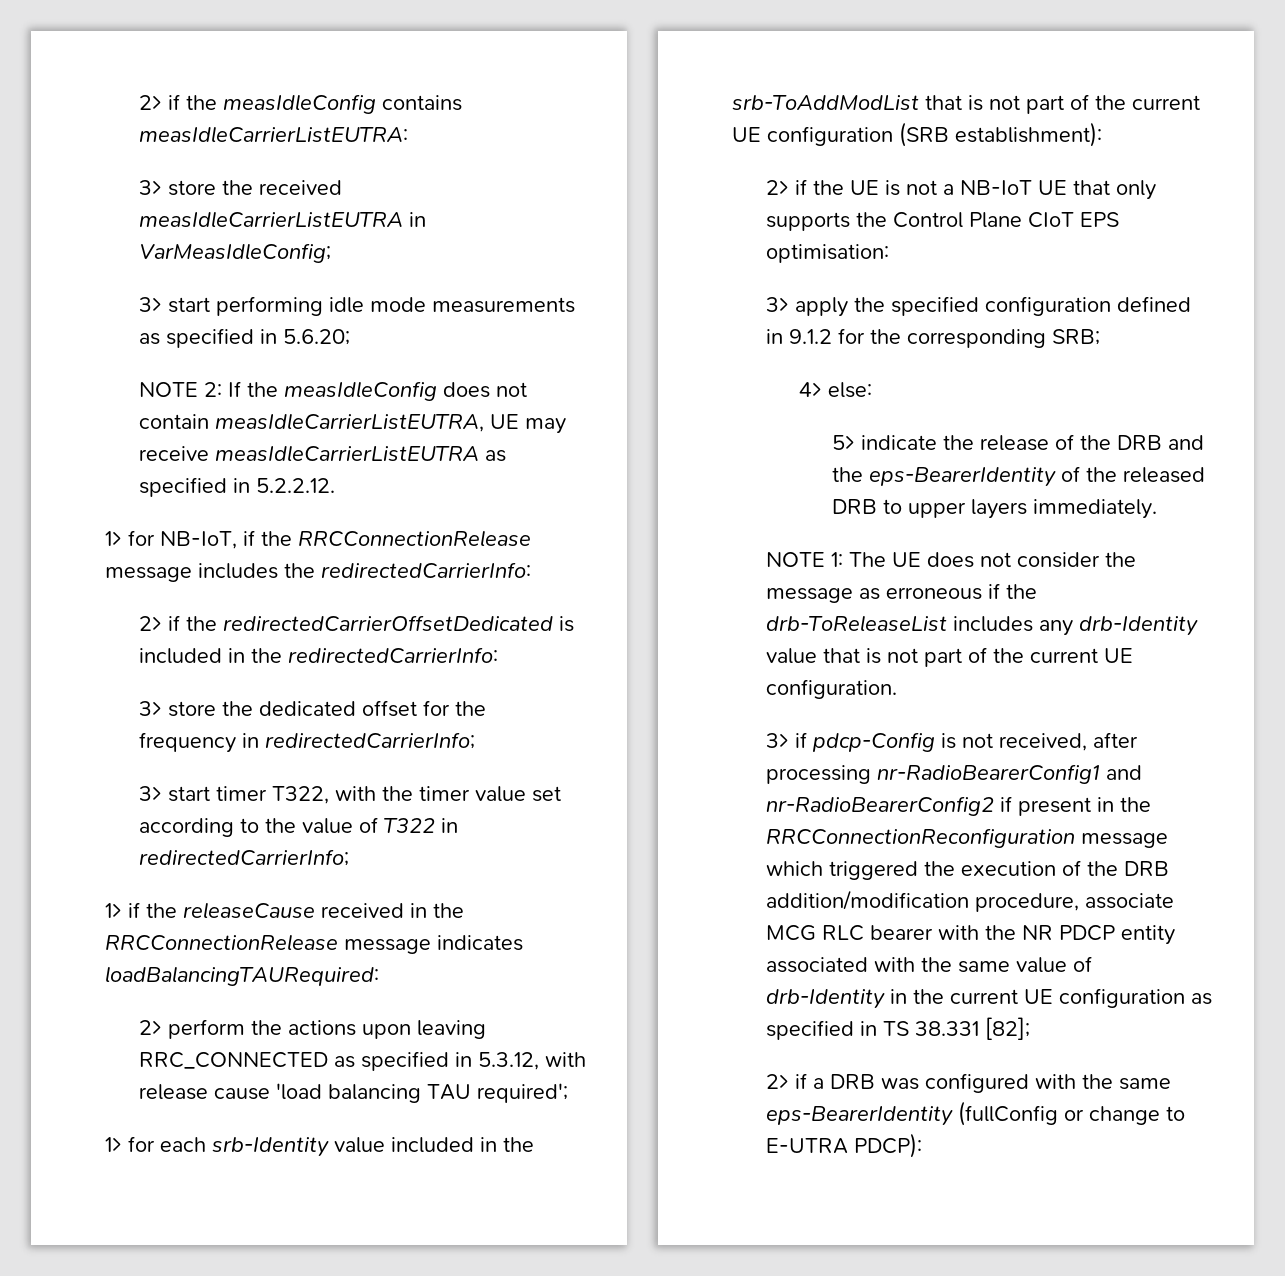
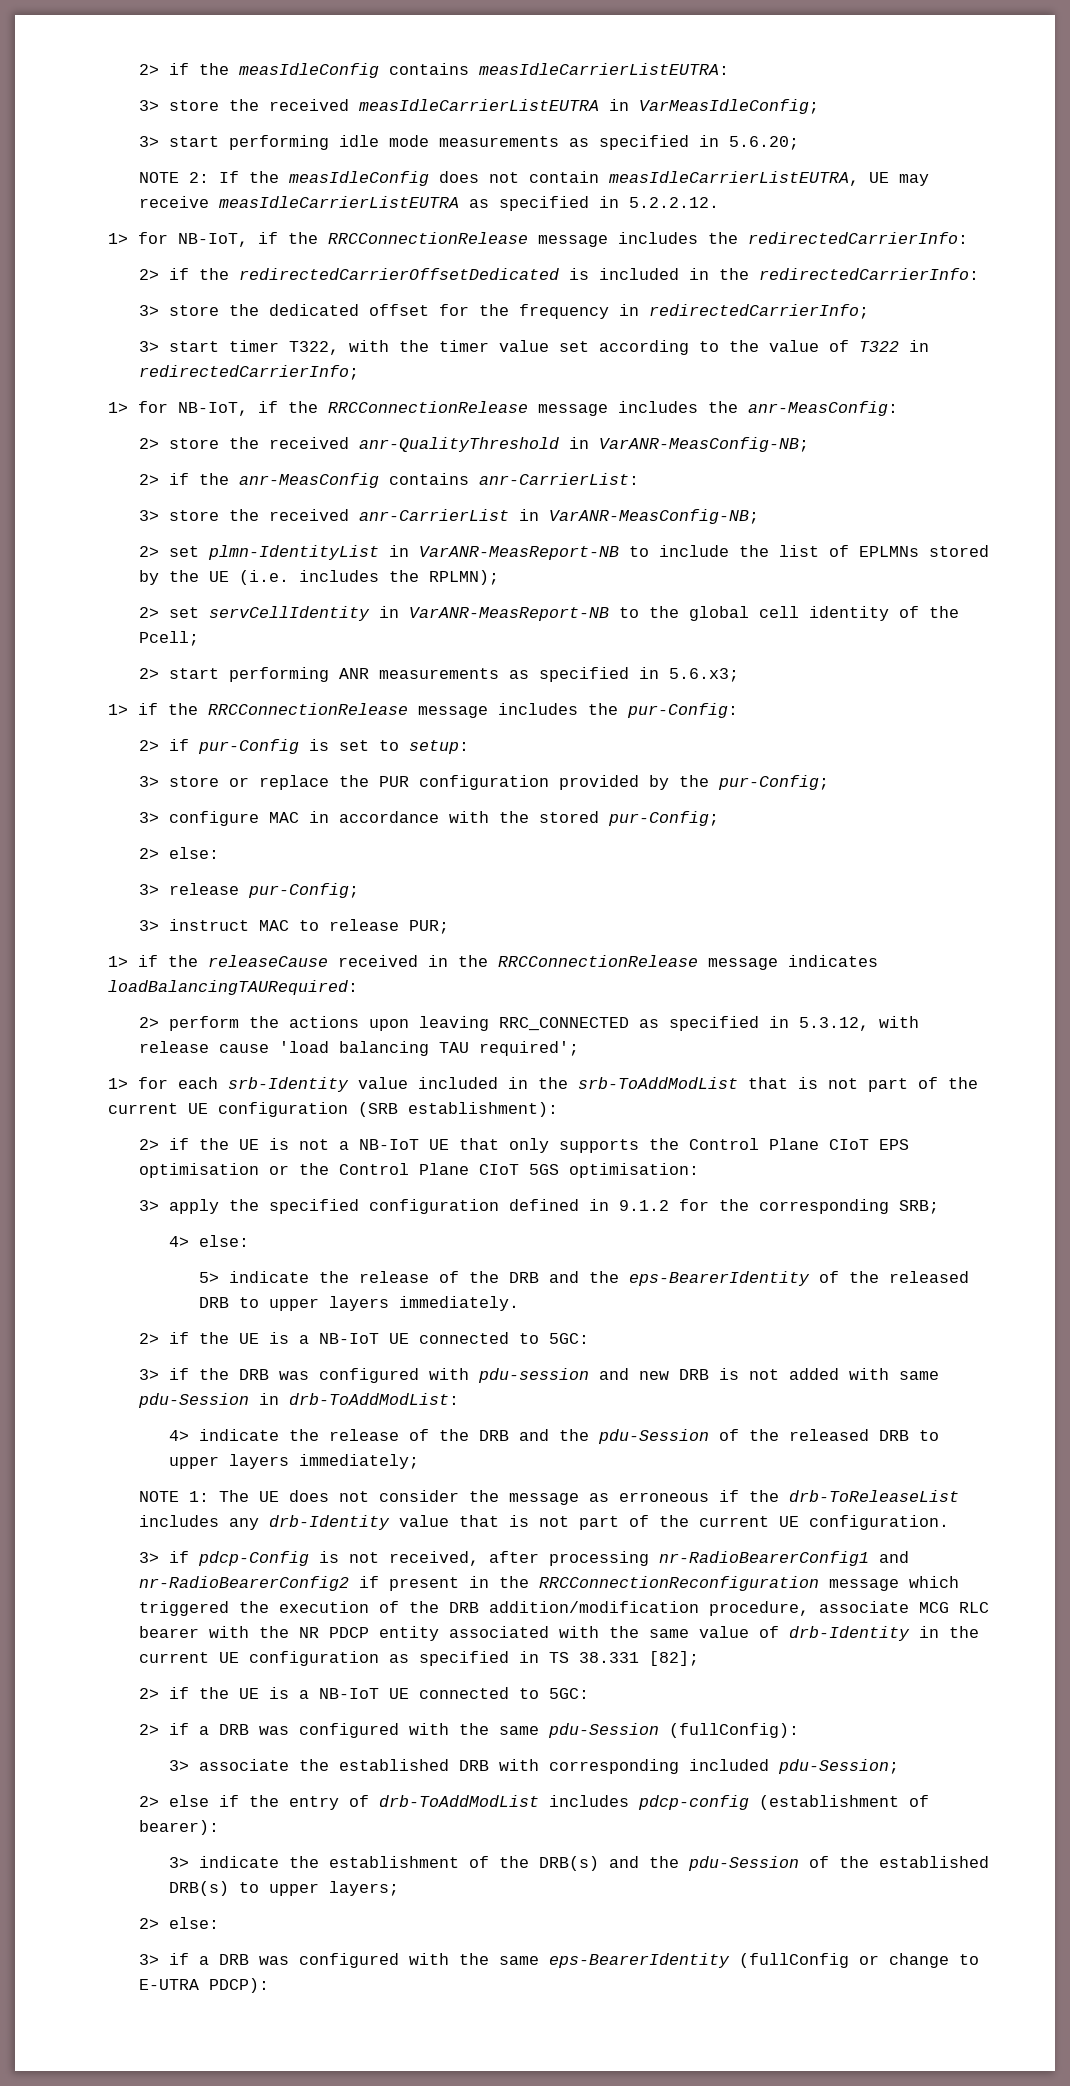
(349, 857) none -> [108,401,899,416] [138,437,809,452] [138,473,639,488] [138,509,759,524] [138,545,989,560] [138,570,499,585] [138,606,959,621] [138,631,199,646] [138,667,739,682] [108,703,739,718] [138,739,469,754] [138,775,829,790] [138,811,719,826] [138,847,219,859] [138,883,359,898] [138,919,449,934] // 1> for NB-IoT, if the RRCConnectionRelease message includes the anr-MeasConfig: // 2> store the received anr-QualityThreshold in VarANR-MeasConfig-NB; // 2> if the anr-MeasConfig contains anr-CarrierList: // 3> store the received anr-CarrierList in VarANR-MeasConfig-NB; // 2> set plmn-IdentityList in VarANR-MeasReport-NB to include the list of EPLMNs stored by the UE (i.e. includes the RPLMN); // 2> set servCellIdentity in VarANR-MeasReport-NB to the global cell identity of the Pcell; // 2> start performing ANR measurements as specified in 5.6.x3; // 1> if the RRCConnectionRelease message includes the pur-Config: // 2> if pur-Config is set to setup: // 3> store or replace the PUR configuration provided by the pur-Config; // 3> configure MAC in accordance with the stored pur-Config; // 2> else: // 3> release pur-Config; // 3> instruct MAC to release PUR;
(1119, 219) none -> [138,1163,559,1178] optimisation or the Control Plane CIoT 5GS
(1158, 509) none -> [138,1332,589,1344] [138,1368,939,1383] [137,1393,459,1408] [168,1429,939,1444] [168,1454,419,1469] // 2> if the UE is a NB-IoT UE connected to 5GC: // 3> if the DRB was configured with pdu-session and new DRB is not added with same pdu-Session in drb-ToAddModList: // 4> indicate the release of the DRB and the pdu-Session of the released DRB to upper layers immediately;
(807, 1081) none -> [198,1687,589,1699] [138,1723,799,1738] [168,1759,899,1774] [138,1795,929,1810] [138,1820,219,1835] [168,1856,989,1871] [168,1881,399,1896] [138,1917,219,1929] [138,1953,189,1965] the UE is a NB-IoT UE connected to 5GC: // 2> if a DRB was configured with the same pdu-Session (fullConfig): // 3> associate the established DRB with corresponding included pdu-Session; // 2> else if the entry of drb-ToAddModList includes pdcp-config (establishment of bearer): // 3> indicate the establishment of the DRB(s) and the pdu-Session of the established DRB(s) to upper layers; // 2> else: // 3> if

